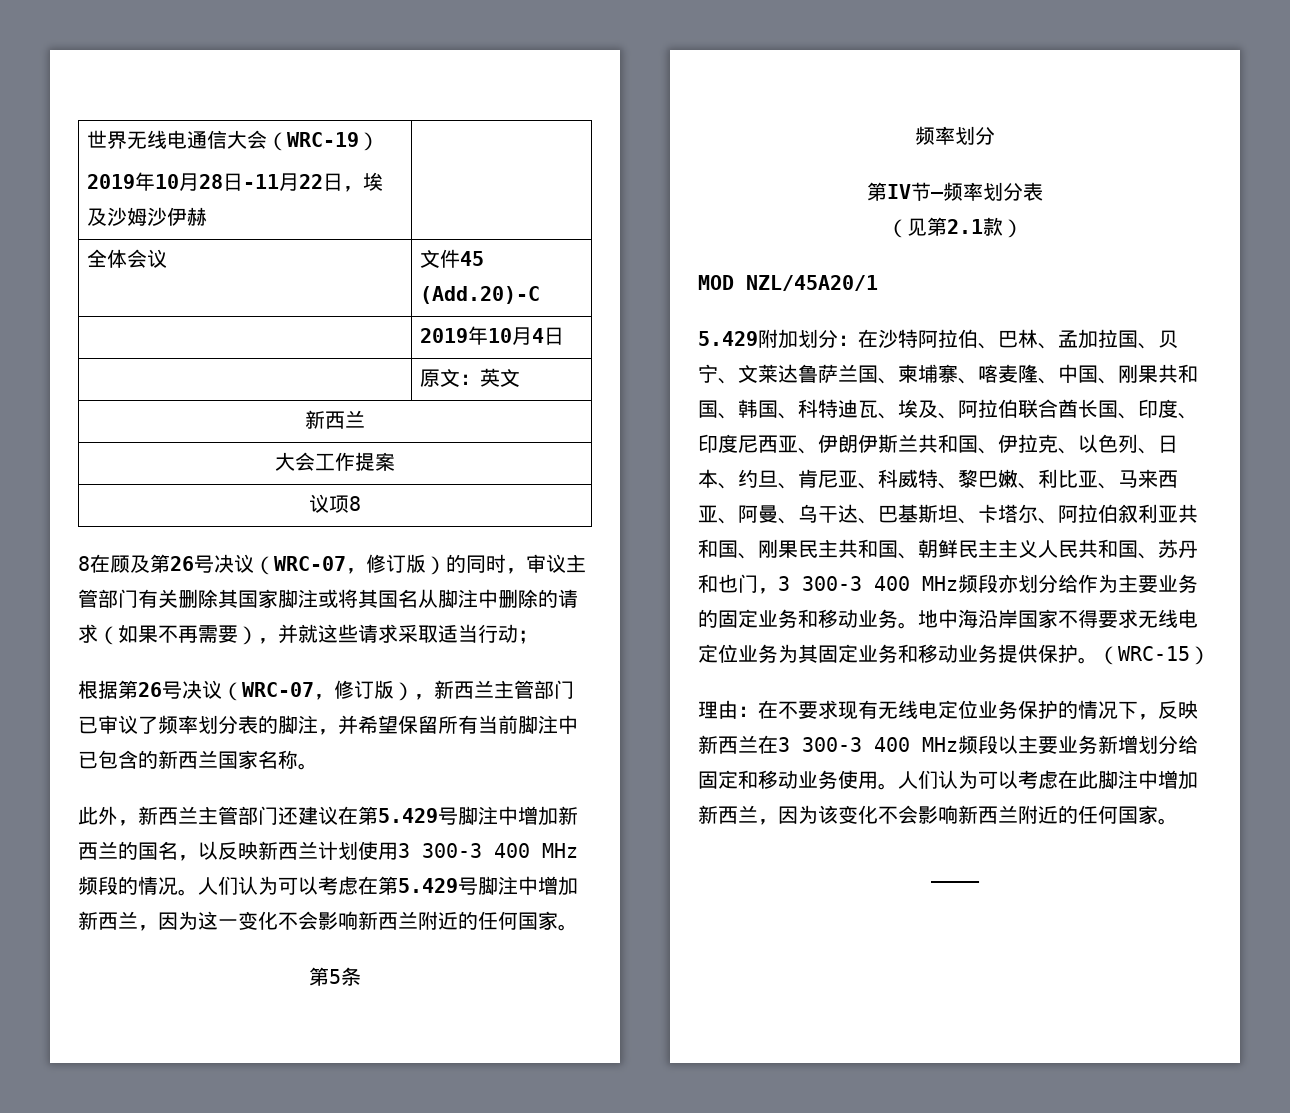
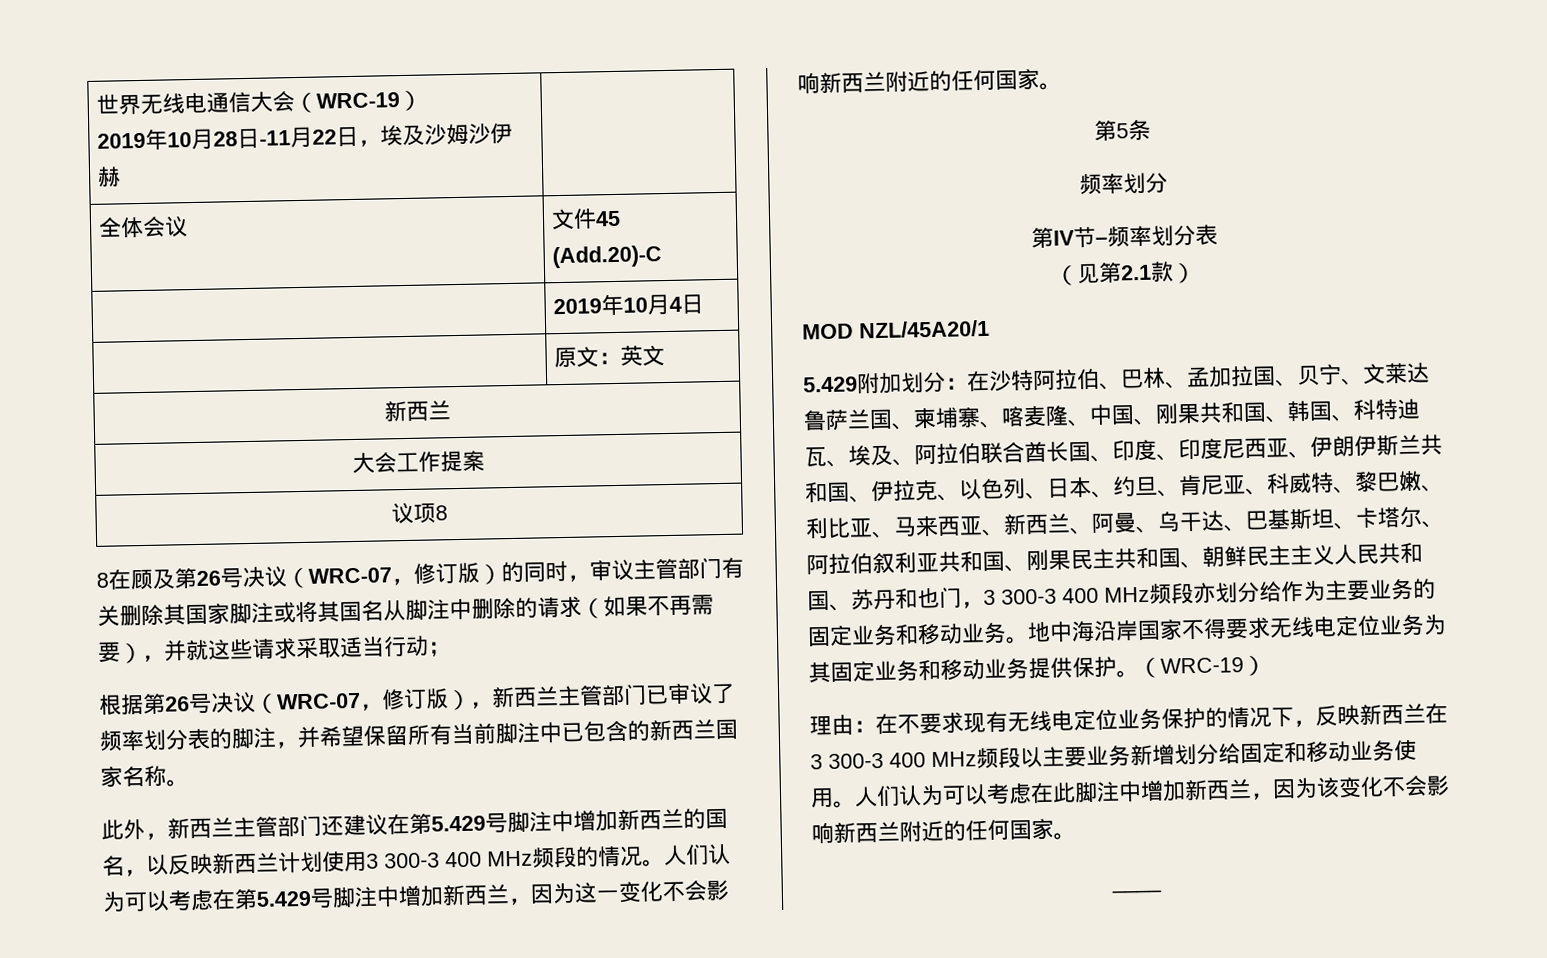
(738, 521) none -> [1003,513,1093,535] 新西兰、
[1118,646,1190,661] WRC-15 -> [1160,657,1244,674] WRC-19

